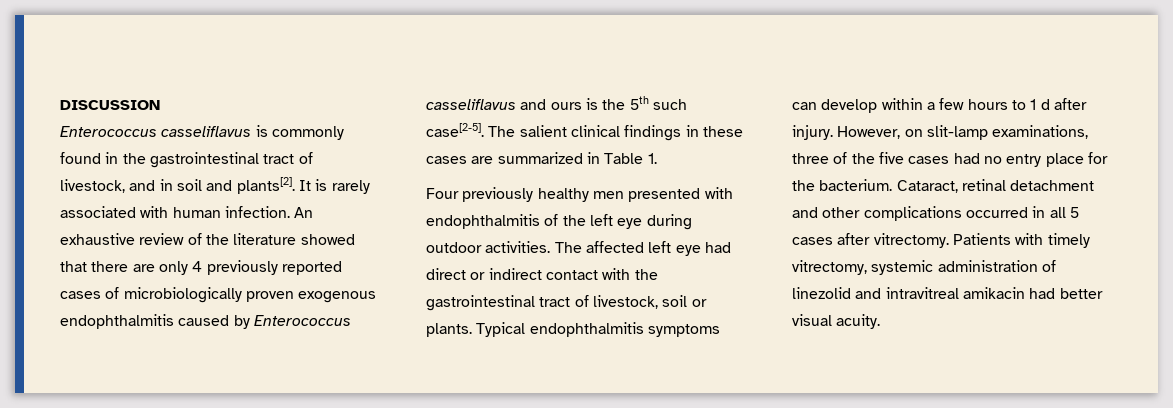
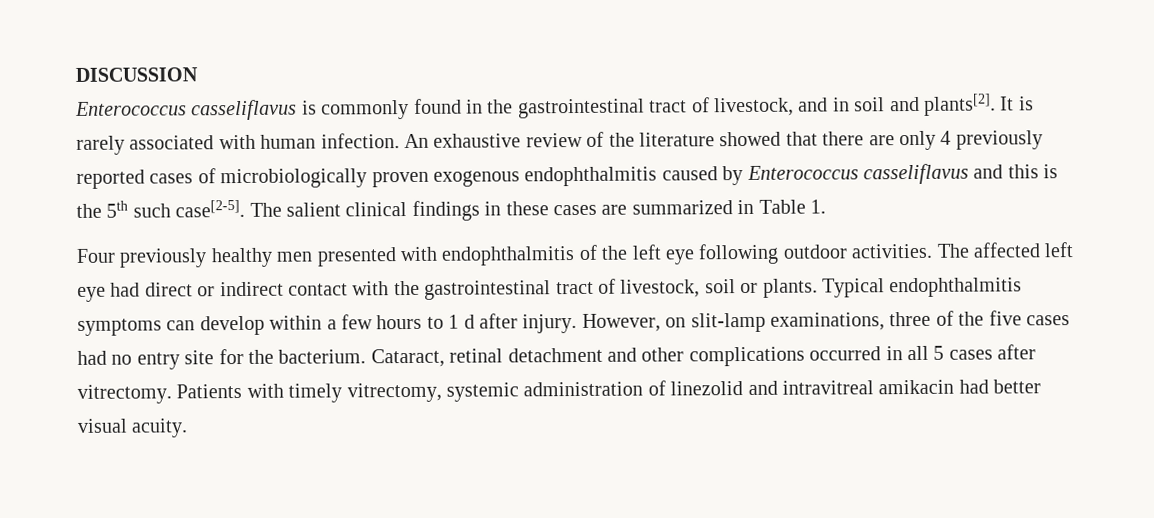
[550,102,582,110] ours -> [1007,164,1039,179] this
[646,214,692,230] during -> [698,243,780,265] following
[1045,153,1084,167] place -> [184,350,215,365] site

